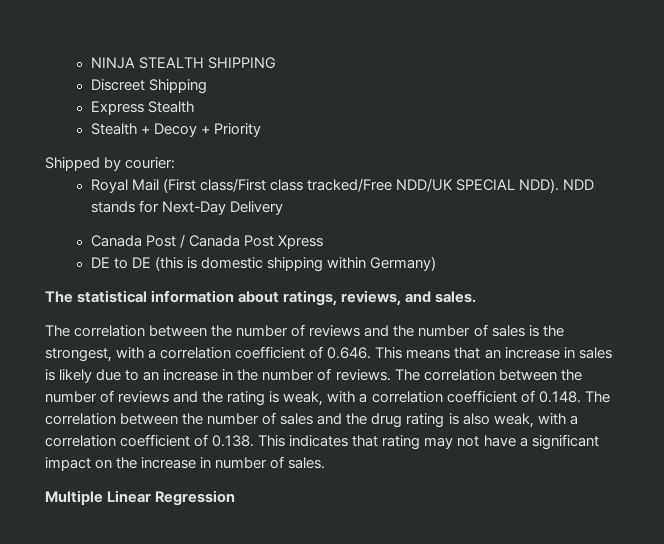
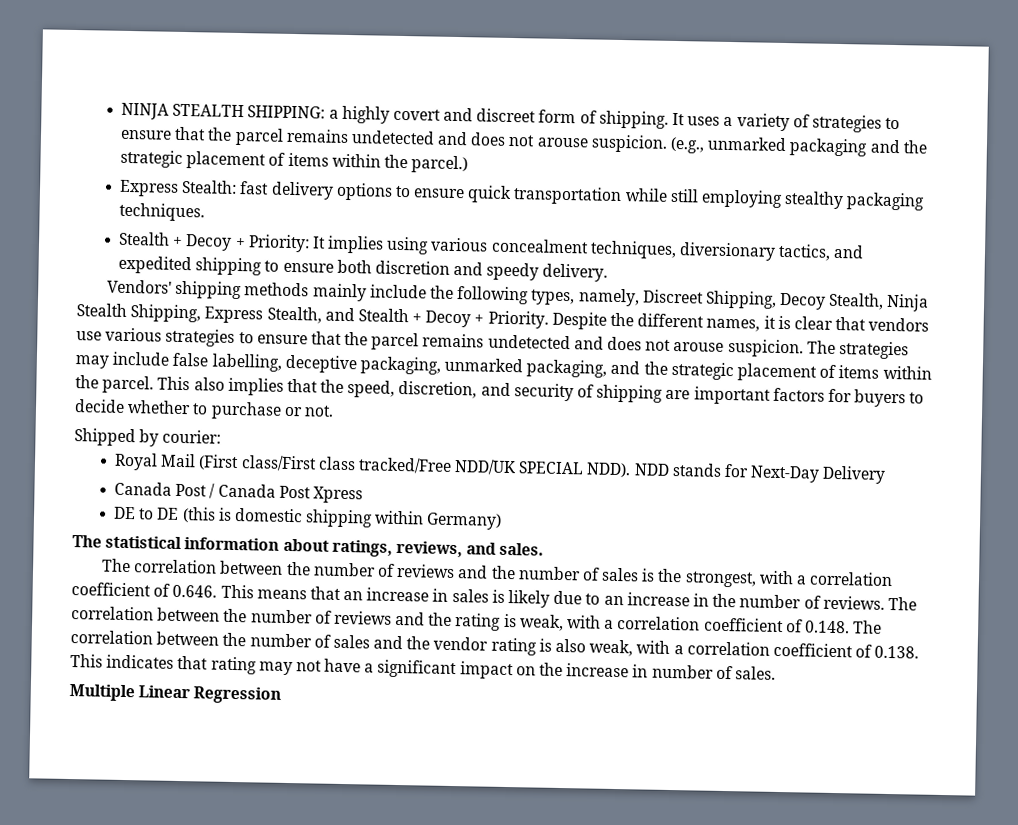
[207,57,276,69] [90,79,207,94] [90,101,194,115] [90,123,262,137] SHIPPING // Discreet Shipping // Express Stealth // Stealth + Decoy + Priority -> [247,105,901,133] [119,126,928,157] [119,149,469,174] [118,179,926,211] [118,202,205,222] [118,231,865,261] [117,255,609,282] [107,279,930,312] [76,303,930,332] [76,327,909,360] [75,351,932,382] [75,375,925,408] [74,399,334,420] SHIPPING: a highly covert and discreet form of shipping. It uses a variety of strategies to ensure that the parcel remains undetected and does not arouse suspicion. (e.g., unmarked packaging and the strategic placement of items within the parcel.) // Express Stealth: fast delivery options to ensure quick transportation while still employing stealthy packaging techniques. // Stealth + Decoy + Priority: It implies using various concealment techniques, diversionary tactics, and expedited shipping to ensure both discretion and speedy delivery. // Vendors' shipping methods mainly include the following types, namely, Discreet Shipping, Decoy Stealth, Ninja Stealth Shipping, Express Stealth, and Stealth + Decoy + Priority. Despite the different names, it is clear that vendors use various strategies to ensure that the parcel remains undetected and does not arouse suspicion. The strategies may include false labelling, deceptive packaging, unmarked packaging, and the strategic placement of items within the parcel. This also implies that the speed, discretion, and security of shipping are important factors for buyers to decide whether to purchase or not.
[371,413,403,428] drug -> [433,636,489,651] vendor

